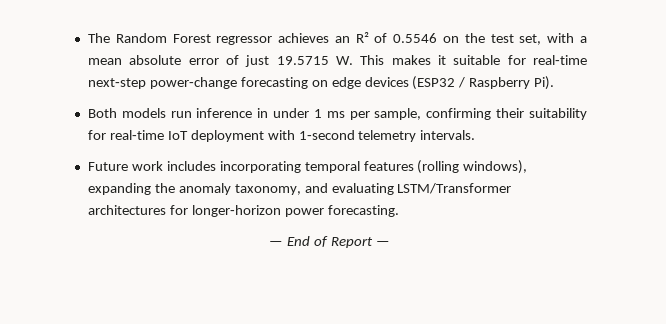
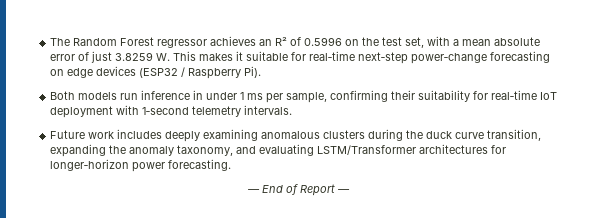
[393,33,438,43] 0.5546 -> [304,37,343,46] 0.5996
[276,56,329,65] 19.5715 -> [115,52,154,61] 3.8259
[219,160,528,174] incorporating temporal features (rolling windows), -> [165,129,542,142] deeply examining anomalous clusters during the duck curve transition,

